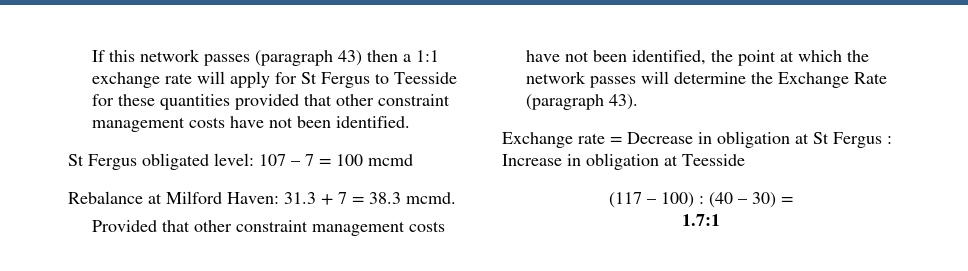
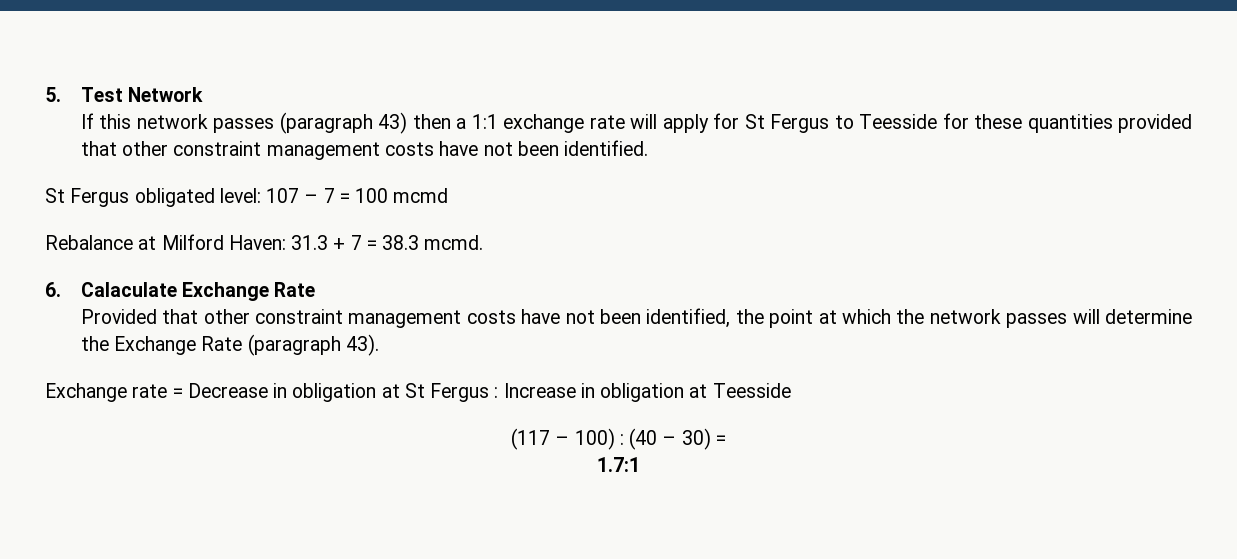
(91, 56) none -> [45,87,204,102] 5. Test Network //
(456, 198) none -> [45,282,316,301] // 6. Calaculate Exchange Rate

